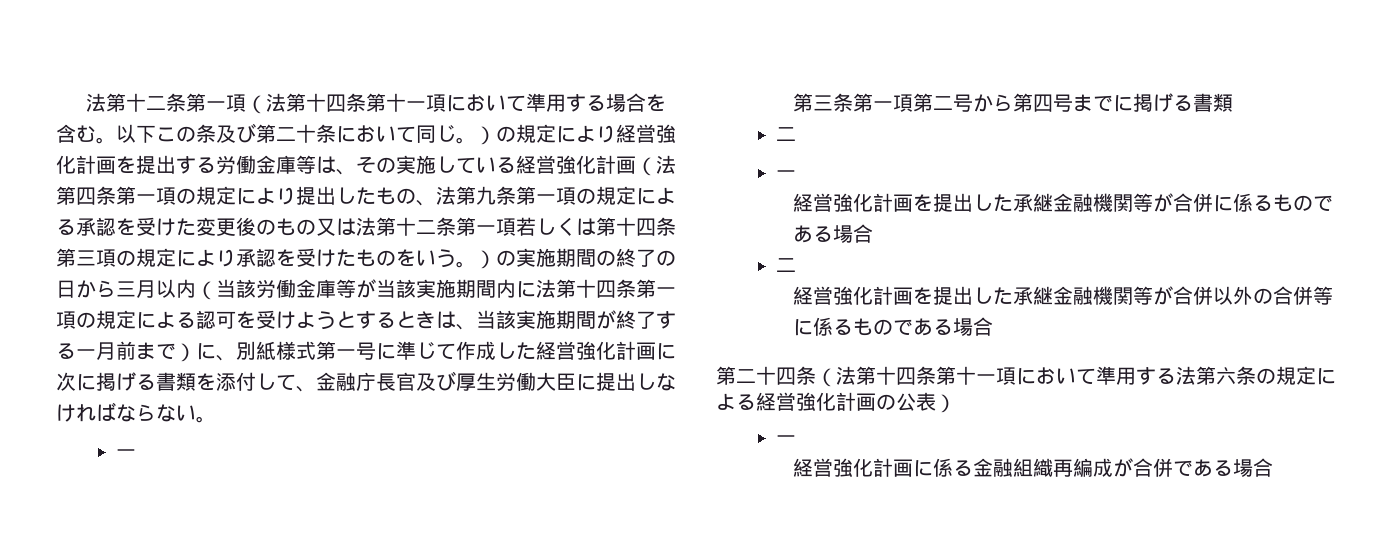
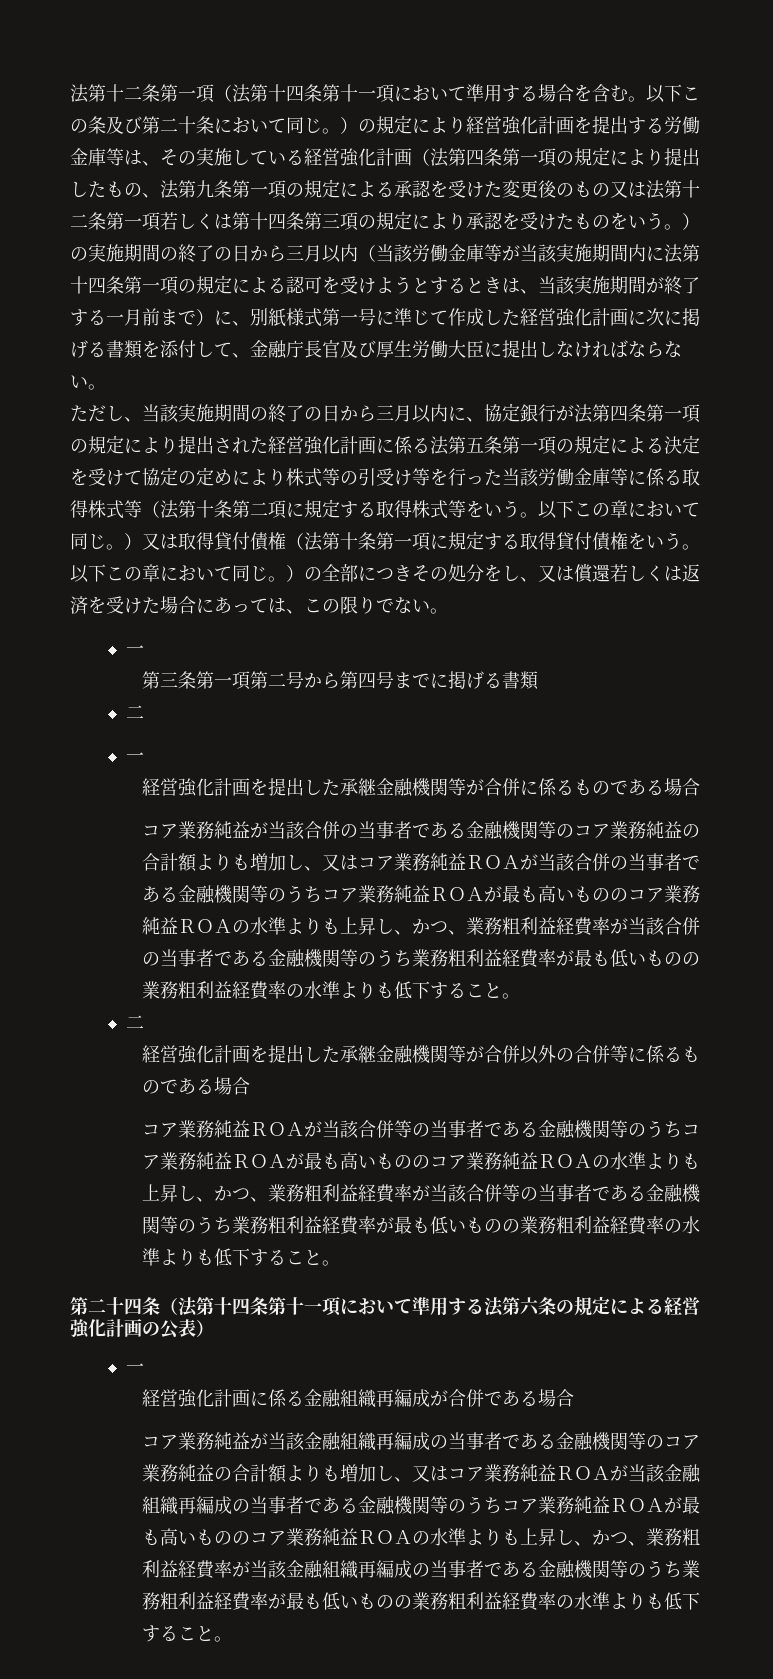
(216, 419) none -> [70,403,700,423] [70,435,700,455] [70,467,700,487] [70,499,700,519] [70,531,700,551] [70,563,700,583] [70,596,448,614] // ただし、当該実施期間の終了の日から三月以内に、協定銀行が法第四条第一項の規定により提出された経営強化計画に係る法第五条第一項の規定による決定を受けて協定の定めにより株式等の引受け等を行った当該労働金庫等に係る取得株式等（法第十条第二項に規定する取得株式等をいう。以下この章において同じ。）又は取得貸付債権（法第十条第一項に規定する取得貸付債権をいう。以下この章において同じ。）の全部につきその処分をし、又は償還若しくは返済を受けた場合にあっては、この限りでない。
(873, 233) none -> [141,821,700,840] [141,853,700,872] [141,885,700,904] [141,917,700,936] [141,949,700,968] [141,981,520,1000] // コア業務純益が当該合併の当事者である金融機関等のコア業務純益の合計額よりも増加し、又はコア業務純益ＲＯＡが当該合併の当事者である金融機関等のうちコア業務純益ＲＯＡが最も高いもののコア業務純益ＲＯＡの水準よりも上昇し、かつ、業務粗利益経費率が当該合併の当事者である金融機関等のうち業務粗利益経費率が最も低いものの業務粗利益経費率の水準よりも低下すること。
(993, 326) none -> [141,1120,700,1139] [141,1152,700,1170] [141,1184,701,1203] [141,1216,700,1235] [141,1248,340,1266] // コア業務純益ＲＯＡが当該合併等の当事者である金融機関等のうちコア業務純益ＲＯＡが最も高いもののコア業務純益ＲＯＡの水準よりも上昇し、かつ、業務粗利益経費率が当該合併等の当事者である金融機関等のうち業務粗利益経費率が最も低いものの業務粗利益経費率の水準よりも低下すること。
(1273, 467) none -> [141,1432,700,1451] [141,1464,701,1483] [141,1496,700,1515] [141,1528,700,1546] [141,1560,700,1579] [141,1592,700,1611] [141,1625,232,1642] // コア業務純益が当該金融組織再編成の当事者である金融機関等のコア業務純益の合計額よりも増加し、又はコア業務純益ＲＯＡが当該金融組織再編成の当事者である金融機関等のうちコア業務純益ＲＯＡが最も高いもののコア業務純益ＲＯＡの水準よりも上昇し、かつ、業務粗利益経費率が当該金融組織再編成の当事者である金融機関等のうち業務粗利益経費率が最も低いものの業務粗利益経費率の水準よりも低下すること。

